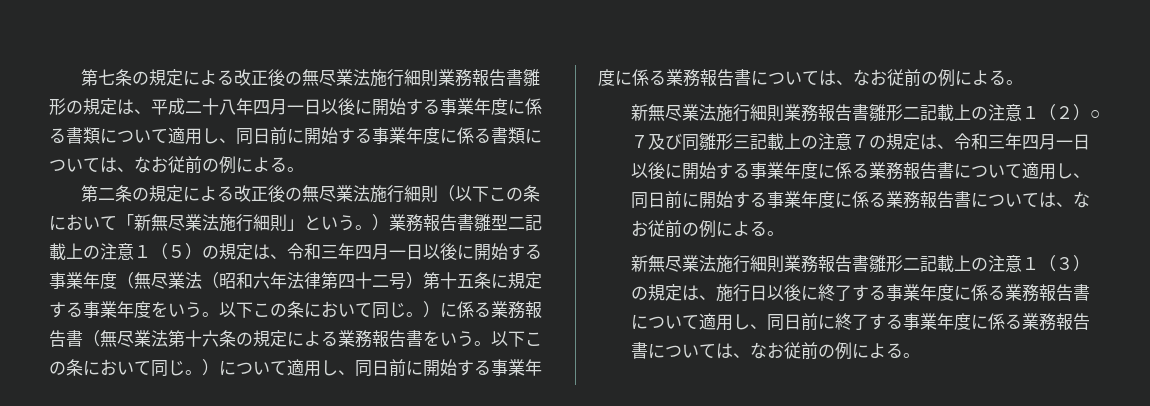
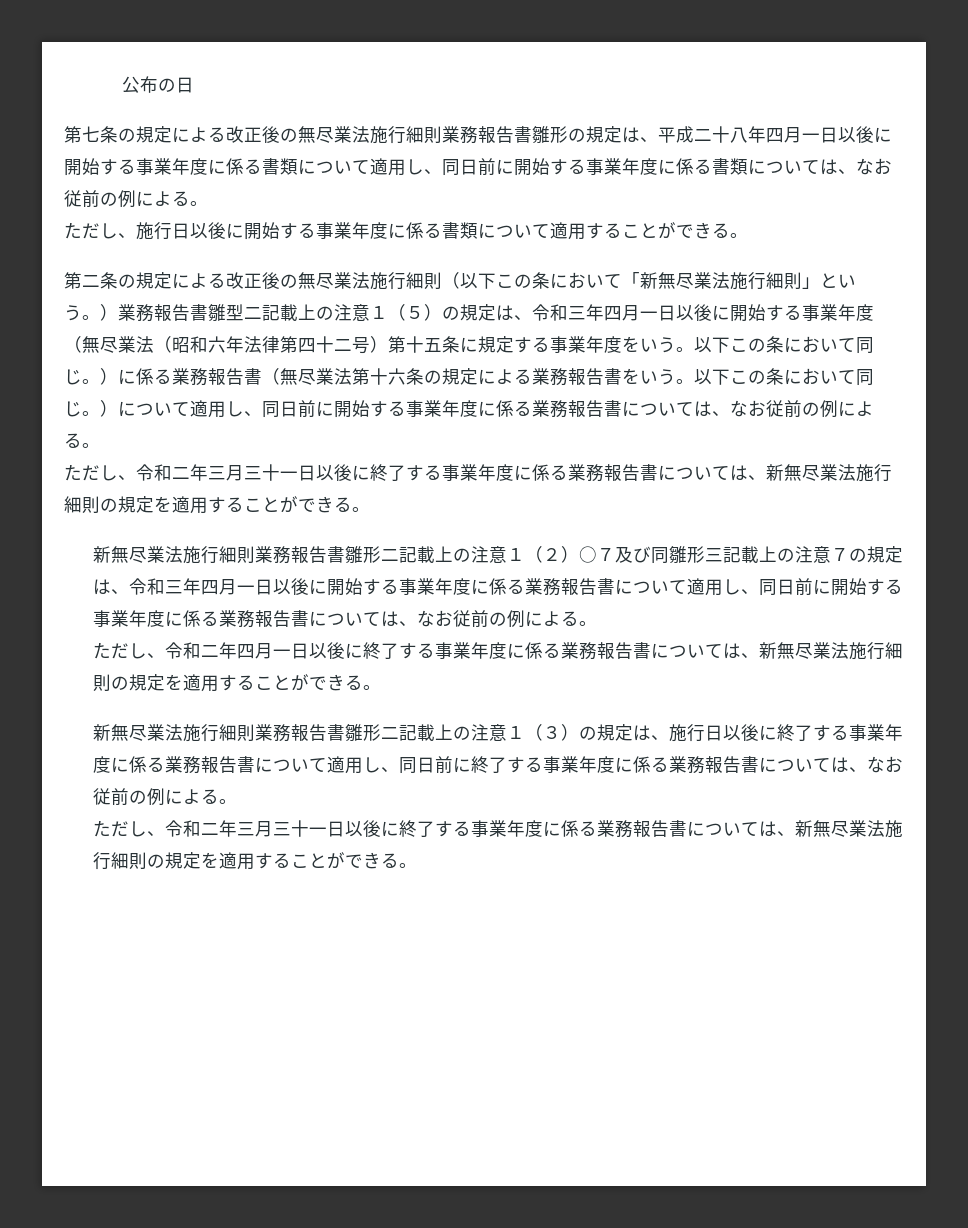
(80, 77) none -> [122,76,195,93] 公布の日 //
(304, 169) none -> [64,222,748,240] // ただし、施行日以後に開始する事業年度に係る書類について適用することができる。
(1023, 82) none -> [64,464,892,482] [64,496,370,514] // ただし、令和二年三月三十一日以後に終了する事業年度に係る業務報告書については、新無尽業法施行細則の規定を適用することができる。
(784, 233) none -> [93,642,904,660] [93,674,382,692] // ただし、令和二年四月一日以後に終了する事業年度に係る業務報告書については、新無尽業法施行細則の規定を適用することができる。
(920, 355) none -> [93,820,904,838] [93,852,418,870] // ただし、令和二年三月三十一日以後に終了する事業年度に係る業務報告書については、新無尽業法施行細則の規定を適用することができる。

